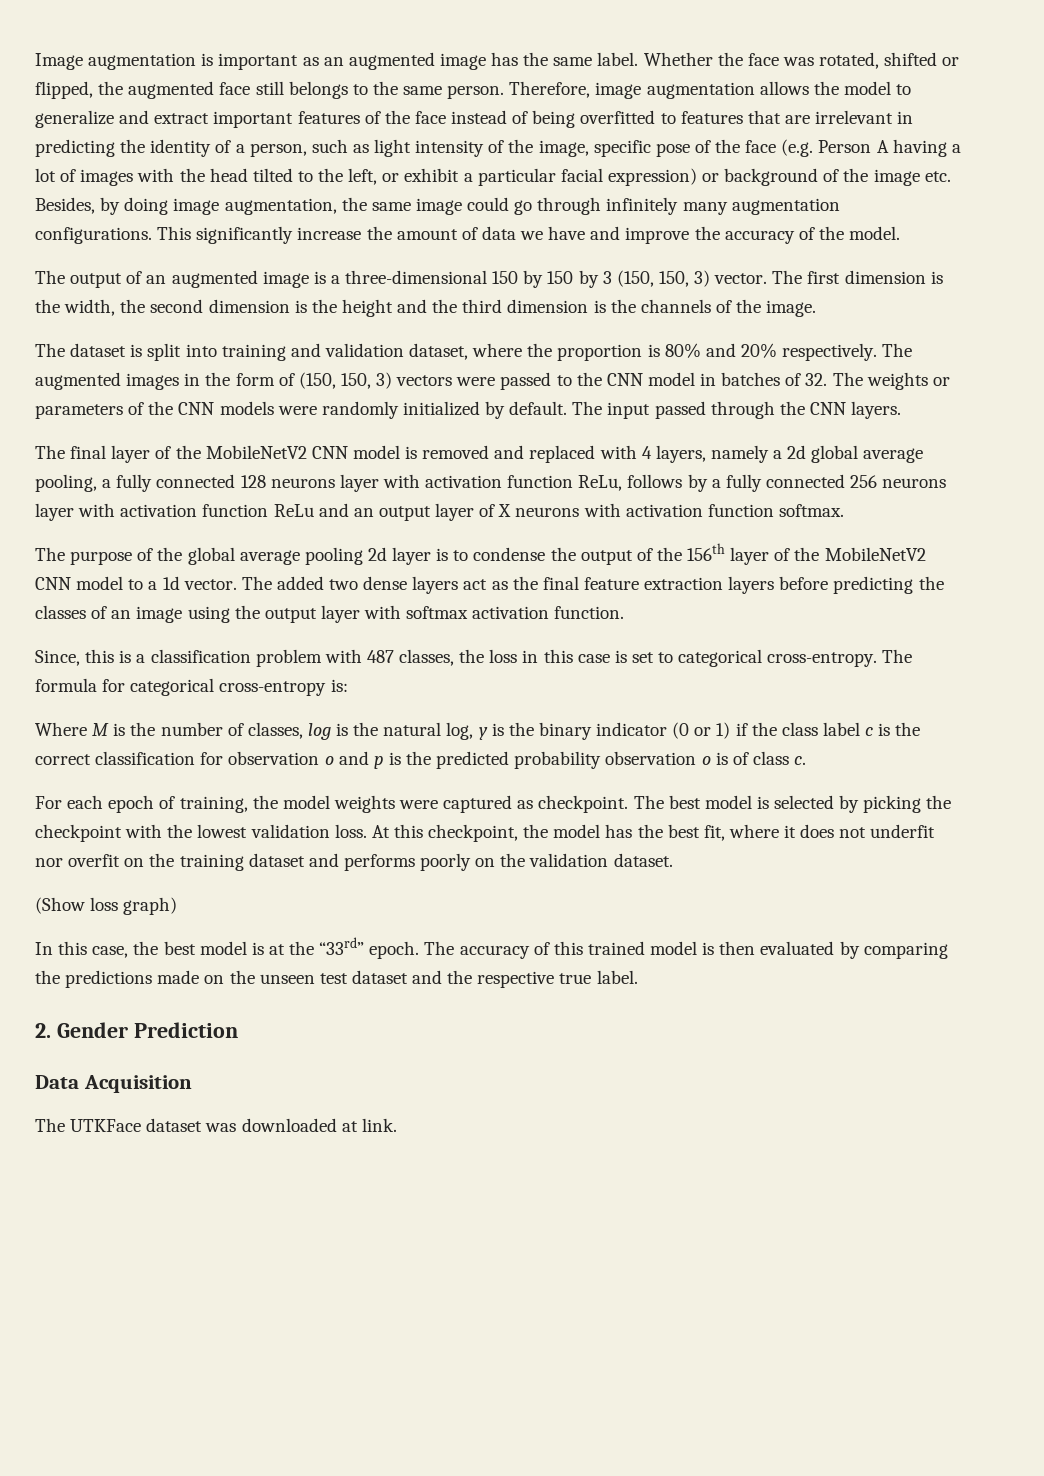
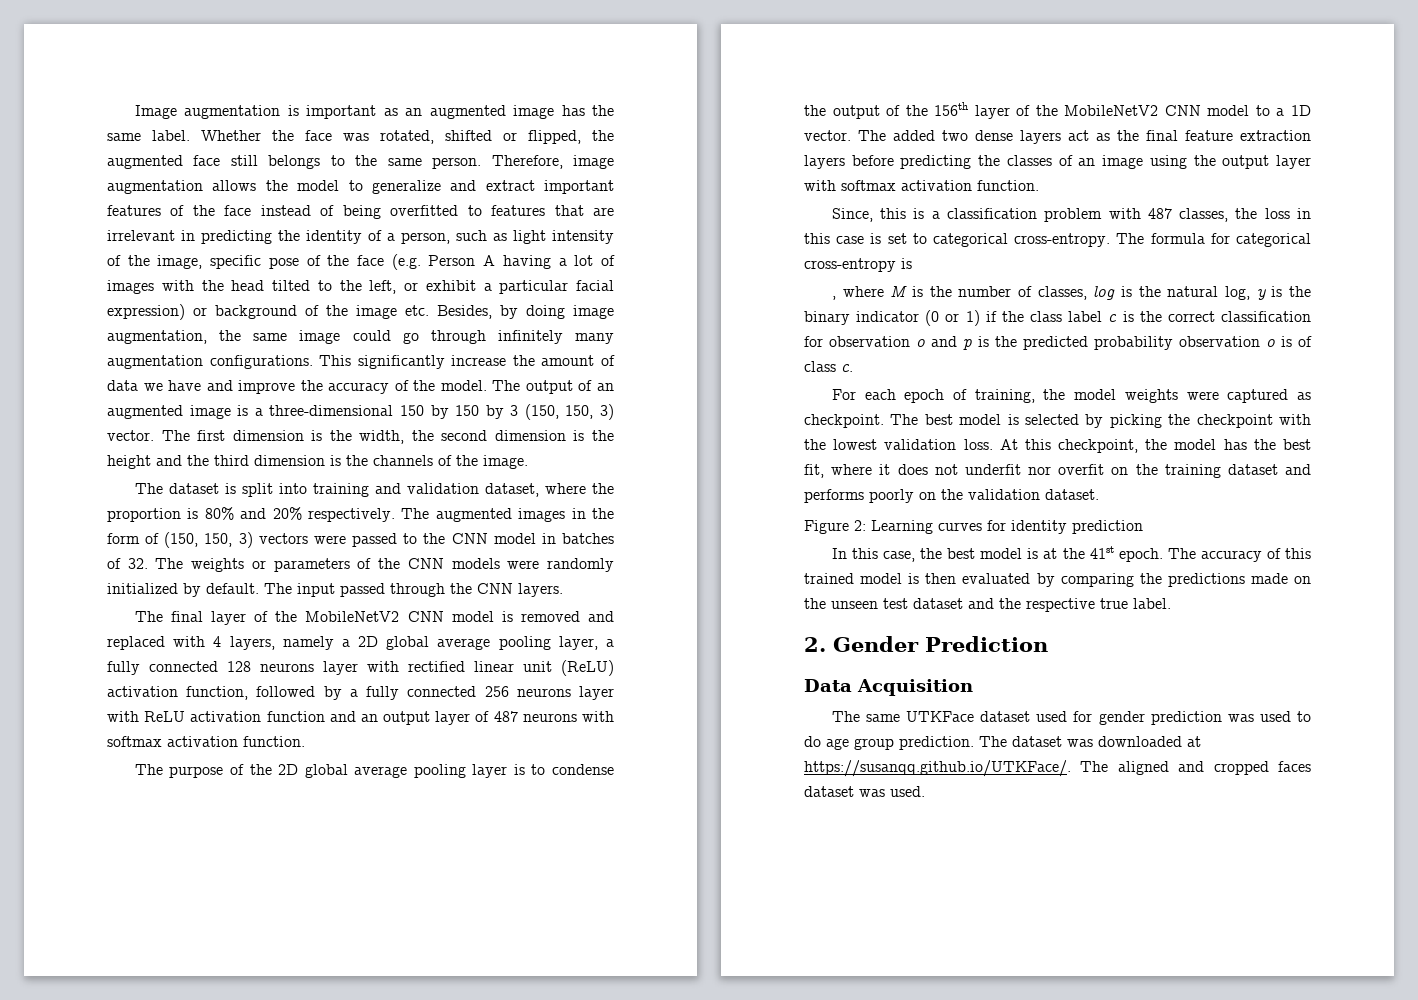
(901, 233) // -> (487, 385) none
[787,445,924,463] [35,474,97,492] 2d global average pooling, -> [358,636,598,650] 2D global average pooling layer,
[425,474,683,491] activation function ReLu, follows -> [408,660,614,676] [107,686,316,700] rectified linear unit (ReLU) activation function, followed
[120,504,314,517] activation function ReLu -> [144,711,325,722] ReLU activation function
[498,504,512,517] X -> [493,711,518,722] 487
[625,504,844,517] activation function softmax. -> [107,736,305,747] softmax activation function.
[187,547,387,565] global average pooling 2d -> [278,764,466,778] 2D global average pooling
[162,576,180,590] 1d -> [1291,105,1311,116] 1D
[330,679,348,692] [35,722,87,736] is: // Where -> [901,258,912,269] [831,286,884,300] is // , where
[35,897,178,915] (Show loss graph) -> [804,520,1143,534] Figure 2: Learning curves for identity prediction
[319,937,365,955] “33rd” -> [1089,546,1114,559] 41st
(65, 1125) none -> [865,714,900,722] same
[205,1118,397,1132] was downloaded at link. -> [1036,711,1311,725] [804,736,1201,750] [804,760,1311,777] [804,786,925,797] used for gender prediction was used to do age group prediction. The dataset was downloaded at https://susanqq.github.io/UTKFace/. The aligned and cropped faces dataset was used.

